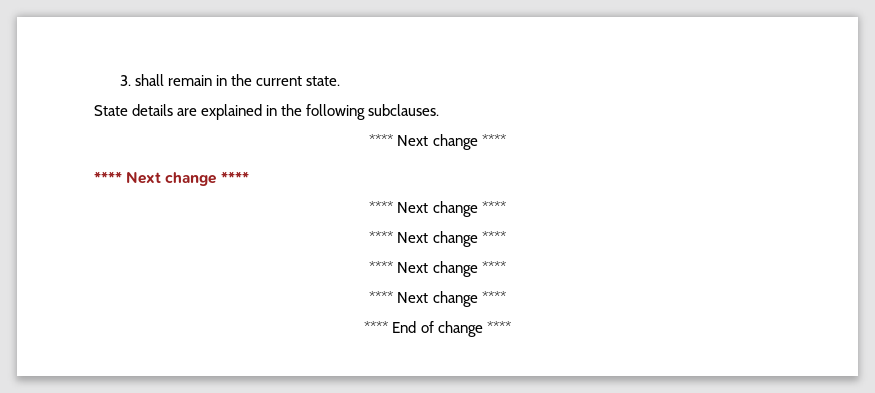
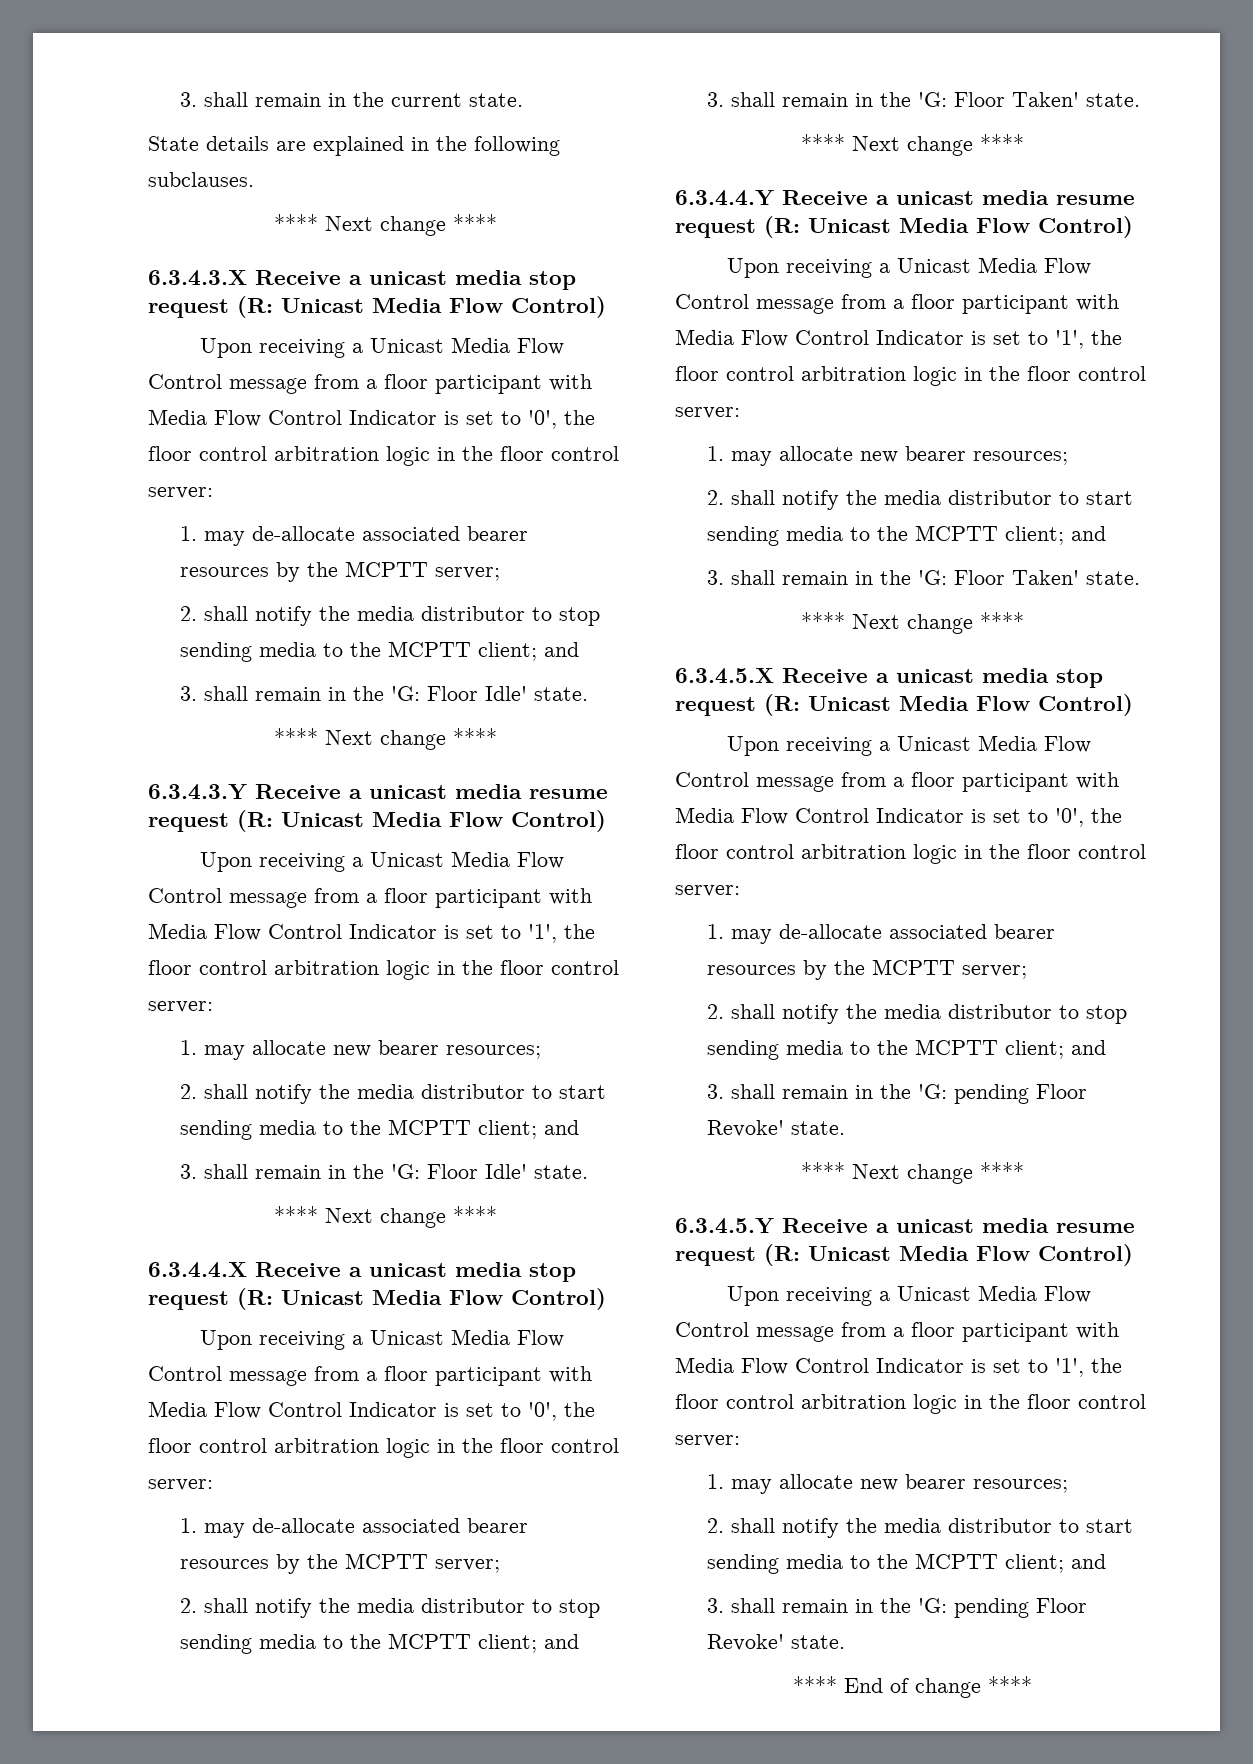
[94,171,249,186] [369,201,506,217] [369,231,506,247] [369,261,506,277] [369,291,506,307] **** Next change **** // **** Next change **** // **** Next change **** // **** Next change **** // **** Next change **** -> [148,270,576,290] [148,296,606,318] [200,337,565,358] [148,374,592,394] [148,409,595,429] [148,446,619,466] [148,487,213,499] [179,526,528,546] [179,561,500,582] [179,606,600,626] [179,641,579,662] [179,686,588,701] [273,728,497,750] [148,784,608,800] [148,810,606,832] [200,851,565,872] [148,888,592,908] [148,923,595,943] [148,960,619,980] [148,1001,213,1013] [179,1040,541,1060] [179,1084,606,1104] [179,1119,579,1140] [179,1164,588,1179] [273,1206,497,1228] [148,1262,576,1282] [148,1288,606,1310] [200,1329,565,1350] [148,1366,592,1386] [148,1401,595,1421] [148,1438,619,1458] [148,1479,213,1491] [179,1518,528,1538] [179,1553,500,1574] [179,1598,600,1618] [179,1633,579,1654] [706,92,1140,107] [800,134,1024,156] [675,190,1135,206] [675,216,1133,238] [727,257,1092,278] [675,294,1119,314] [675,329,1122,349] [675,366,1146,386] [675,407,740,419] [706,446,1068,466] [706,490,1133,510] [706,525,1106,546] [706,570,1140,585] [800,612,1024,634] [675,668,1103,688] [675,694,1133,716] [727,735,1092,756] [675,772,1119,792] [675,807,1122,827] [675,844,1146,864] [675,885,740,897] [706,924,1055,944] [706,959,1027,980] [706,1004,1127,1024] [706,1039,1106,1060] [706,1084,1087,1104] [706,1120,845,1137] [800,1162,1024,1184] [675,1218,1135,1234] [675,1244,1133,1266] [727,1285,1092,1306] [675,1322,1119,1342] [675,1357,1122,1377] [675,1394,1146,1414] [675,1435,740,1447] [706,1474,1068,1494] [706,1518,1133,1538] [706,1553,1106,1574] [706,1598,1087,1618] [706,1634,845,1651] 6.3.4.3.X Receive a unicast media stop request (R: Unicast Media Flow Control) // Upon receiving a Unicast Media Flow Control message from a floor participant with Media Flow Control Indicator is set to '0', the floor control arbitration logic in the floor control server: // 1. may de-allocate associated bearer resources by the MCPTT server; // 2. shall notify the media distributor to stop sending media to the MCPTT client; and // 3. shall remain in the 'G: Floor Idle' state. // **** Next change **** // 6.3.4.3.Y Receive a unicast media resume request (R: Unicast Media Flow Control) // Upon receiving a Unicast Media Flow Control message from a floor participant with Media Flow Control Indicator is set to '1', the floor control arbitration logic in the floor control server: // 1. may allocate new bearer resources; // 2. shall notify the media distributor to start sending media to the MCPTT client; and // 3. shall remain in the 'G: Floor Idle' state. // **** Next change **** // 6.3.4.4.X Receive a unicast media stop request (R: Unicast Media Flow Control) // Upon receiving a Unicast Media Flow Control message from a floor participant with Media Flow Control Indicator is set to '0', the floor control arbitration logic in the floor control server: // 1. may de-allocate associated bearer resources by the MCPTT server; // 2. shall notify the media distributor to stop sending media to the MCPTT client; and // 3. shall remain in the 'G: Floor Taken' state. // **** Next change **** // 6.3.4.4.Y Receive a unicast media resume request (R: Unicast Media Flow Control) // Upon receiving a Unicast Media Flow Control message from a floor participant with Media Flow Control Indicator is set to '1', the floor control arbitration logic in the floor control server: // 1. may allocate new bearer resources; // 2. shall notify the media distributor to start sending media to the MCPTT client; and // 3. shall remain in the 'G: Floor Taken' state. // **** Next change **** // 6.3.4.5.X Receive a unicast media stop request (R: Unicast Media Flow Control) // Upon receiving a Unicast Media Flow Control message from a floor participant with Media Flow Control Indicator is set to '0', the floor control arbitration logic in the floor control server: // 1. may de-allocate associated bearer resources by the MCPTT server; // 2. shall notify the media distributor to stop sending media to the MCPTT client; and // 3. shall remain in the 'G: pending Floor Revoke' state. // **** Next change **** // 6.3.4.5.Y Receive a unicast media resume request (R: Unicast Media Flow Control) // Upon receiving a Unicast Media Flow Control message from a floor participant with Media Flow Control Indicator is set to '1', the floor control arbitration logic in the floor control server: // 1. may allocate new bearer resources; // 2. shall notify the media distributor to start sending media to the MCPTT client; and // 3. shall remain in the 'G: pending Floor Revoke' state.

